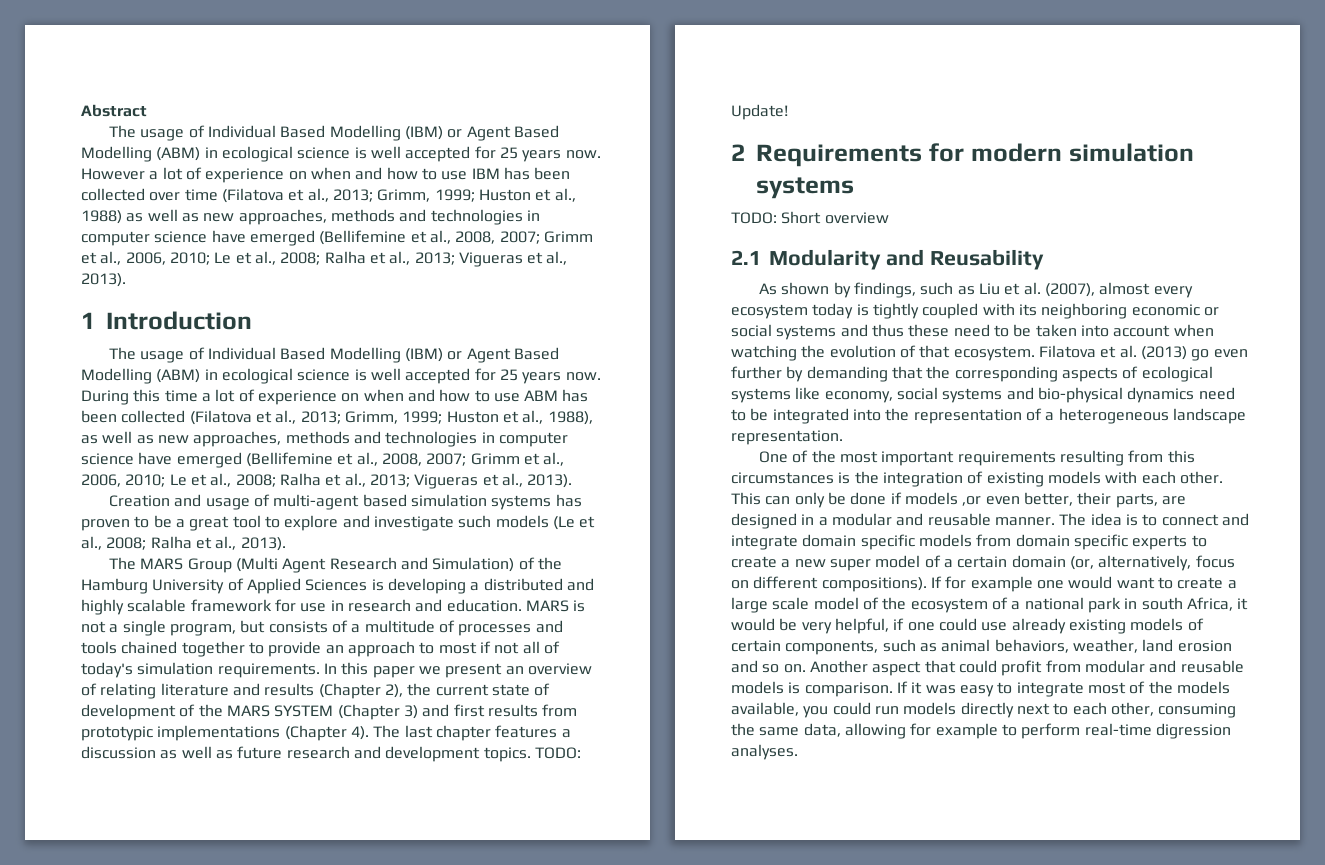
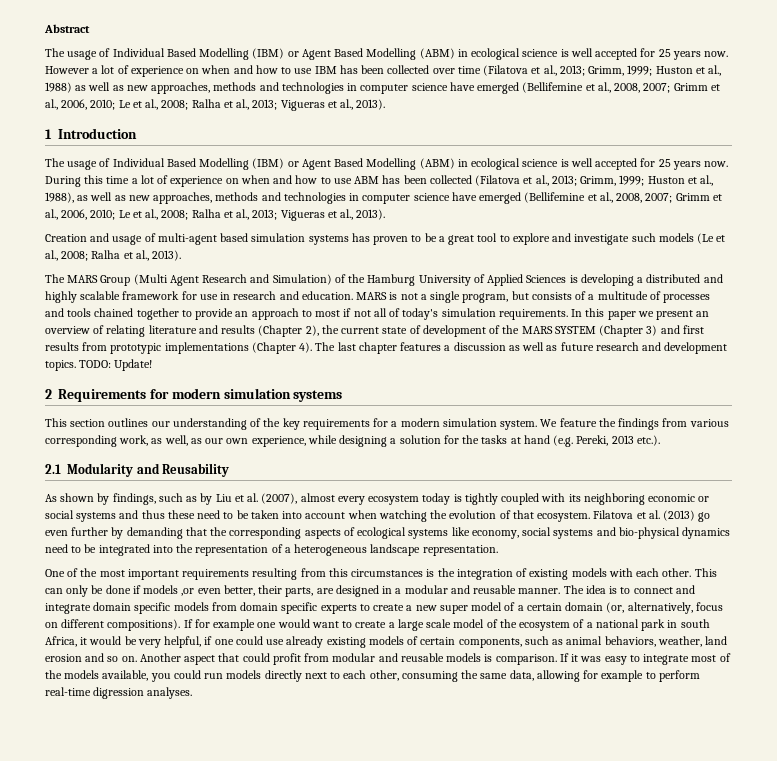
[731,211,889,224] TODO: Short overview -> [45,418,729,430] [45,435,660,447] This section outlines our understanding of the key requirements for a modern simulation system. We feature the findings from various corresponding work, as well, as our own experience, while designing a solution for the tasks at hand (e.g. Pereki, 2013 etc.).
(975, 290) none -> [200,493,213,505] by

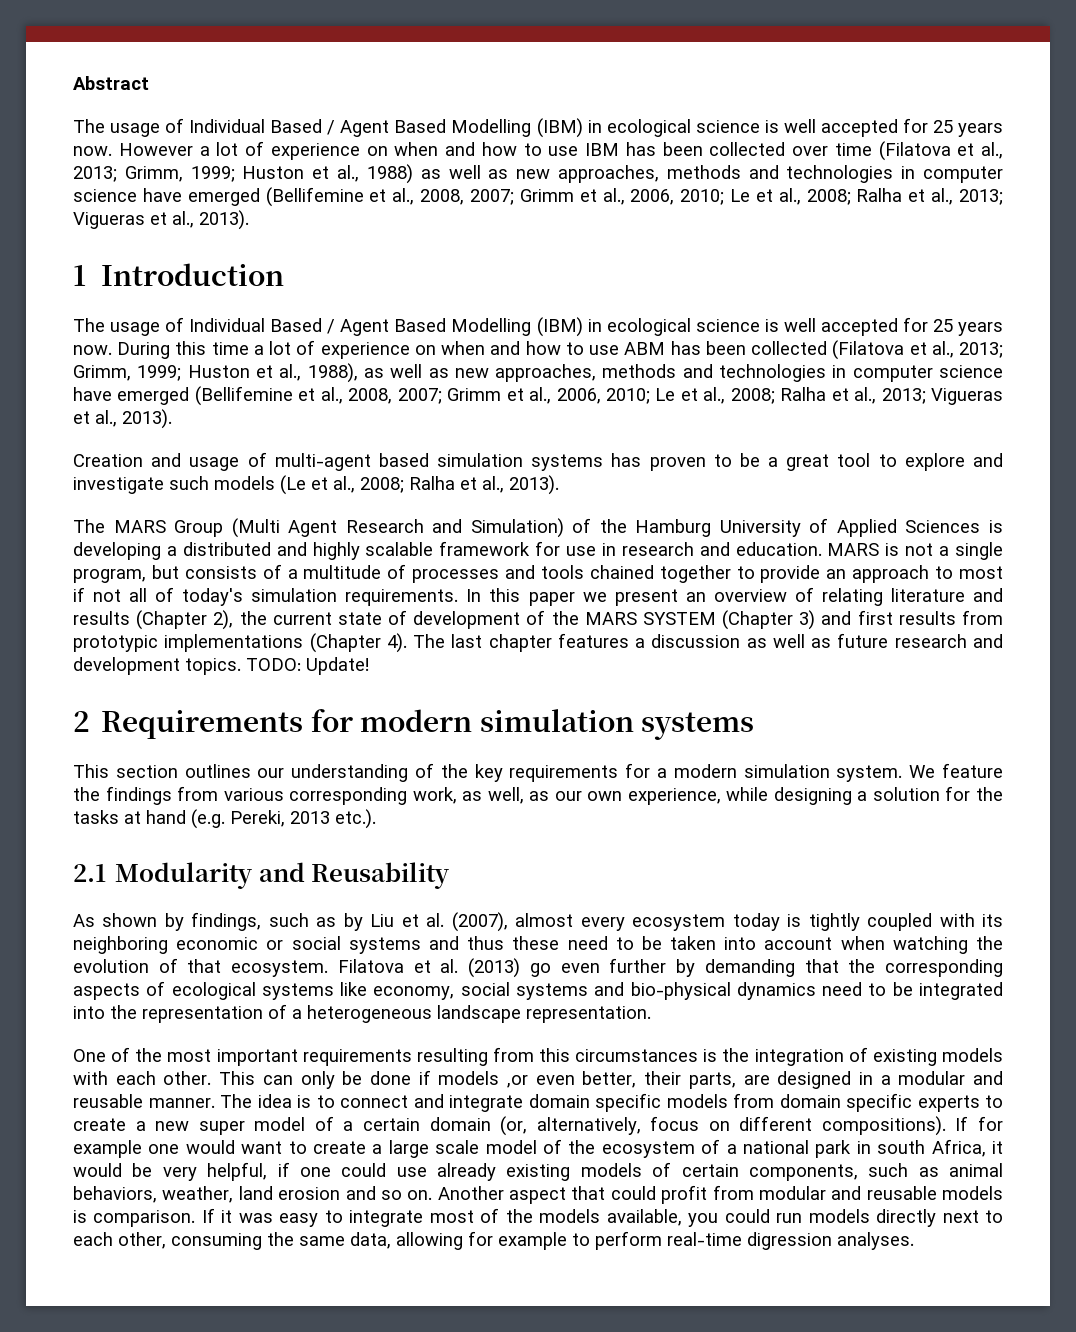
[199,48,455,60] Modelling (IBM) or Agent Based Modelling (ABM) -> [327,118,583,138] / Agent Based Modelling (IBM)
[199,158,455,170] Modelling (IBM) or Agent Based Modelling (ABM) -> [327,317,583,337] / Agent Based Modelling (IBM)

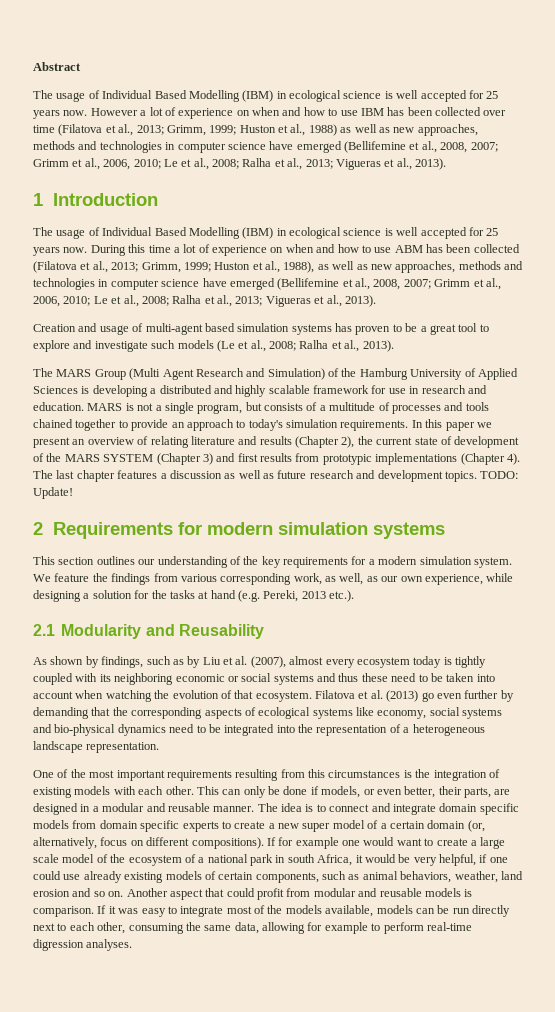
[327,119,447,137] / Agent Based -> (187, 94) none
[327,318,447,336] / Agent Based -> (187, 231) none
[958,566,1003,579] [73,587,175,602] most if not all of -> (246, 424) none
[438,1071,528,1088] models ,or -> [321,786,375,798] models, or
[688,1209,870,1227] you could run models -> [376,905,470,914] models can be run

